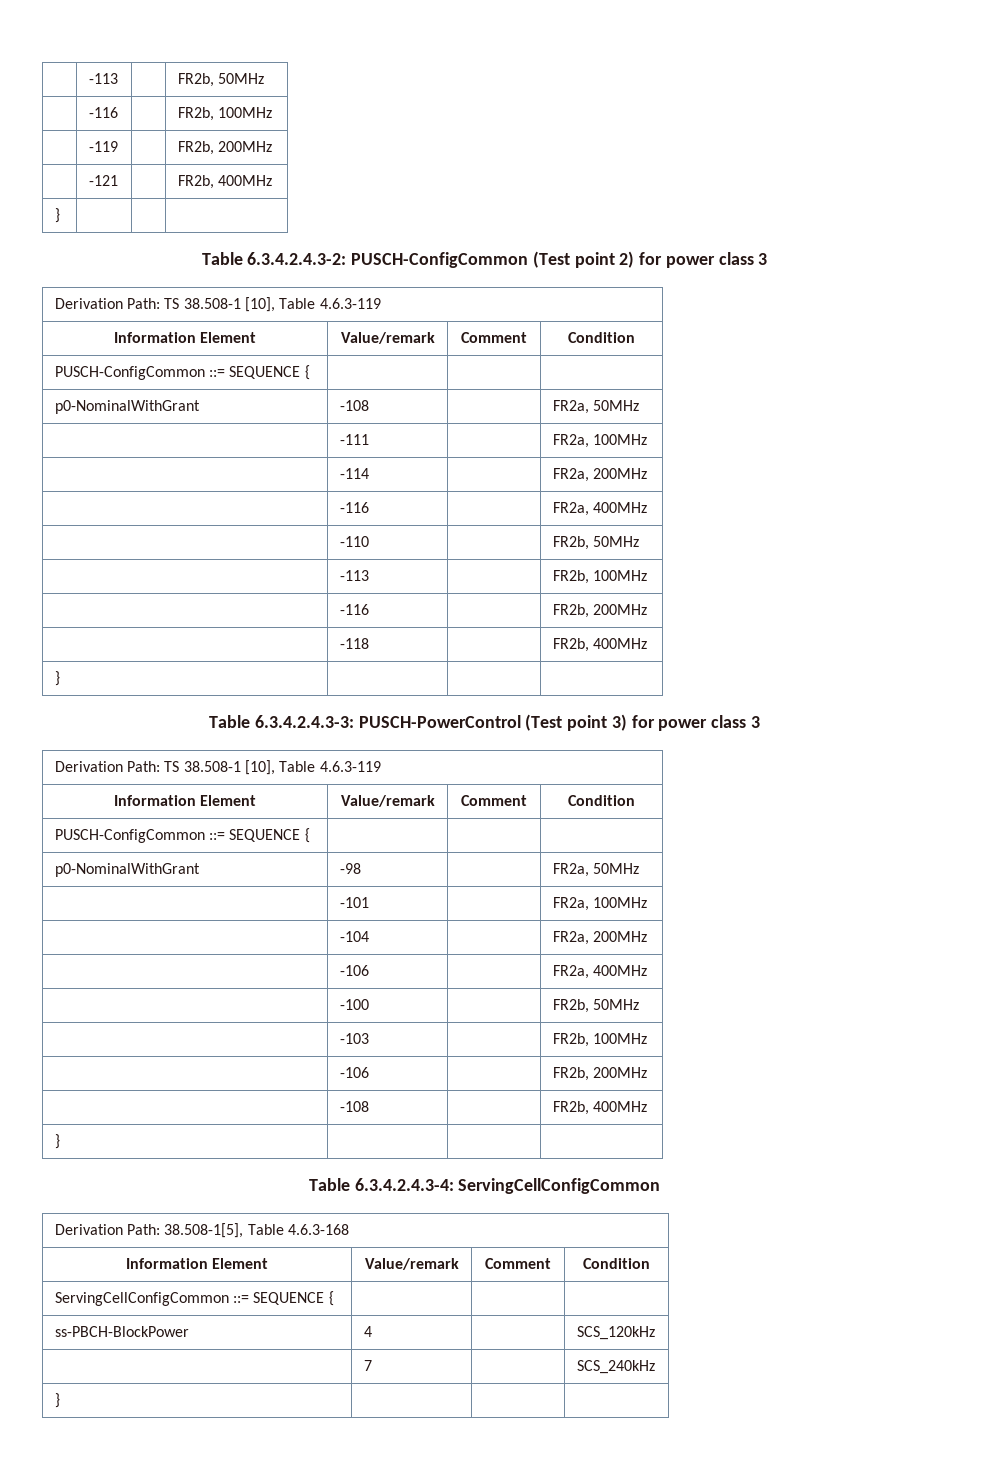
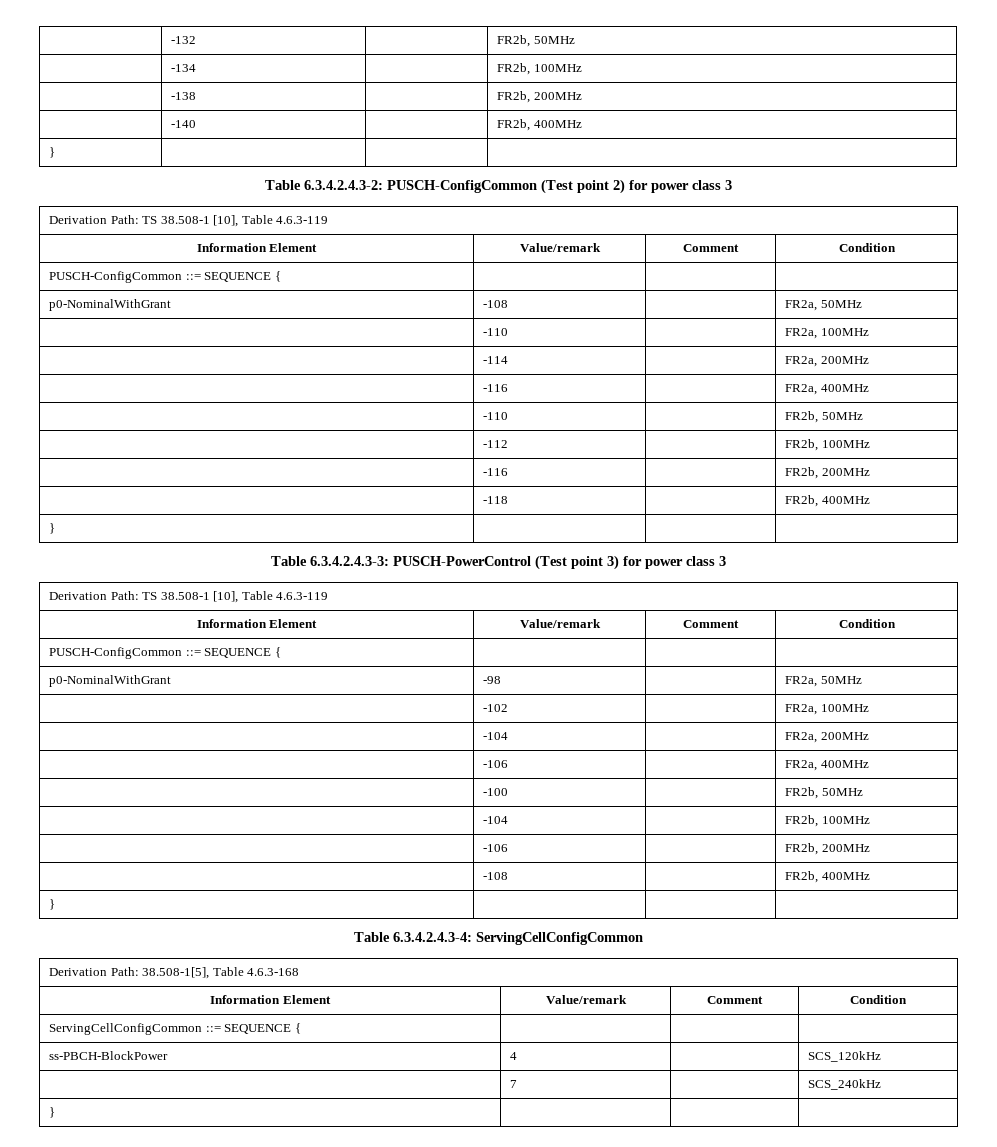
[88,73,118,84] [177,73,265,87] [88,107,118,118] [177,107,273,121] [88,141,118,152] [177,141,273,155] [88,175,118,186] | -113 | | FR2b, 50MHz // | -116 | | FR2b, 100MHz // | -119 | | FR2b, 200MHz // | -121 -> [171,36,197,44] [497,35,575,47] [171,64,197,72] [497,63,582,75] [171,92,197,100] [497,91,582,103] [171,120,197,128] | -132 | | FR2b, 50MHz // | -134 | | FR2b, 100MHz // | -138 | | FR2b, 200MHz // | -140
[339,434,369,445] -111 -> [483,328,509,336] -110
[339,570,369,581] -113 -> [483,440,509,448] -112
[339,897,369,908] -101 -> [483,704,509,712] -102
[339,1033,369,1044] -103 -> [483,816,509,824] -104

